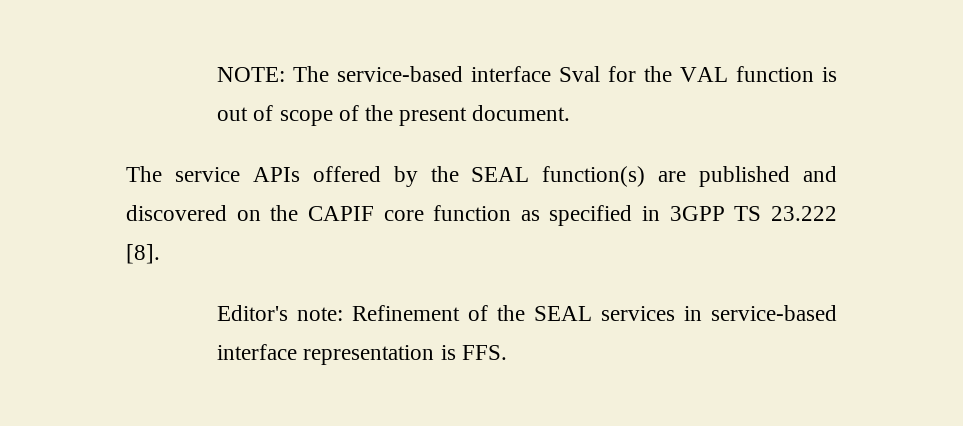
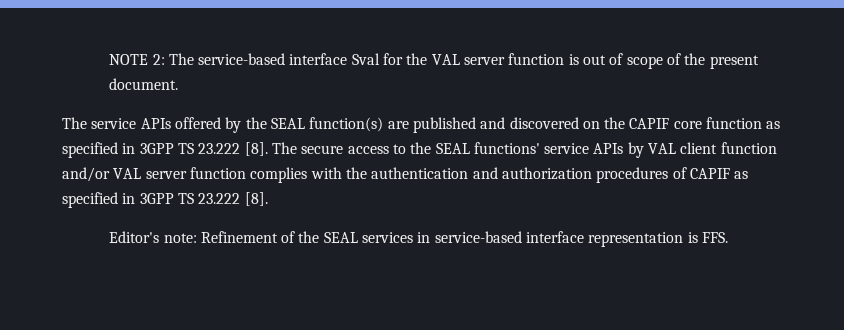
[217,67,286,82] NOTE: -> [109,54,165,65] NOTE 2:
(729, 74) none -> [464,57,506,65] server
(160, 254) none -> [271,142,777,158] [62,167,749,183] [62,192,268,208] The secure access to the SEAL functions' service APIs by VAL client function and/or VAL server function complies with the authentication and authorization procedures of CAPIF as specified in 3GPP TS 23.222 [8].

